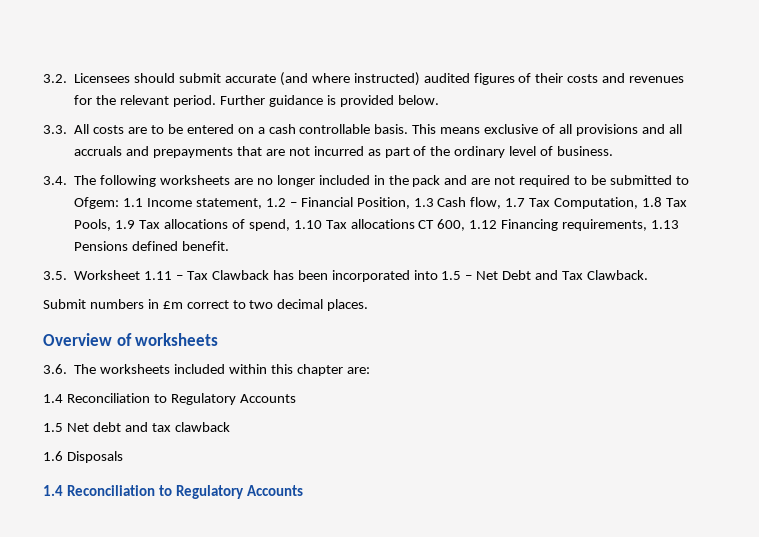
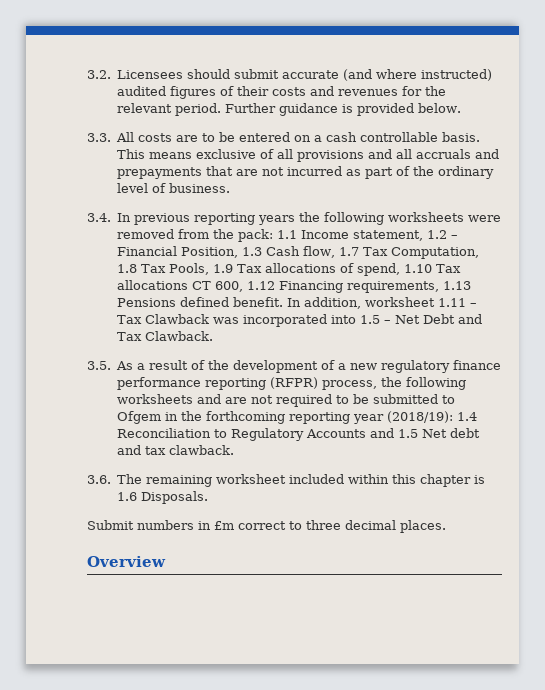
[74,175,689,187] [74,197,120,209] The following worksheets are no longer included in the pack and are not required to be submitted to Ofgem: -> [117,212,502,225] [117,229,274,242] In previous reporting years the following worksheets were removed from the pack:
[43,270,141,280] // 3.5. Worksheet -> [287,297,436,309] In addition, worksheet
[272,270,328,280] has been -> [213,317,240,324] was
(648, 275) none -> [87,360,502,373] [117,377,467,390] [117,394,456,407] [117,411,478,424] [117,428,481,441] [117,445,235,455] [87,474,486,487] [117,491,209,504] // 3.5. As a result of the development of a new regulatory finance performance reporting (RFPR) process, the following worksheets and are not required to be submitted to Ofgem in the forthcoming reporting year (2018/19): 1.4 Reconciliation to Regulatory Accounts and 1.5 Net debt and tax clawback. // 3.6. The remaining worksheet included within this chapter is 1.6 Disposals.
[249,300,274,309] two -> [306,520,341,530] three
[116,333,219,346] [43,364,370,376] [43,393,296,405] [43,422,230,432] [43,451,123,463] [43,485,303,499] of worksheets // 3.6. The worksheets included within this chapter are: // 1.4 Reconciliation to Regulatory Accounts // 1.5 Net debt and tax clawback // 1.6 Disposals // 1.4 Reconciliation to Regulatory Accounts -> (166, 561) none

